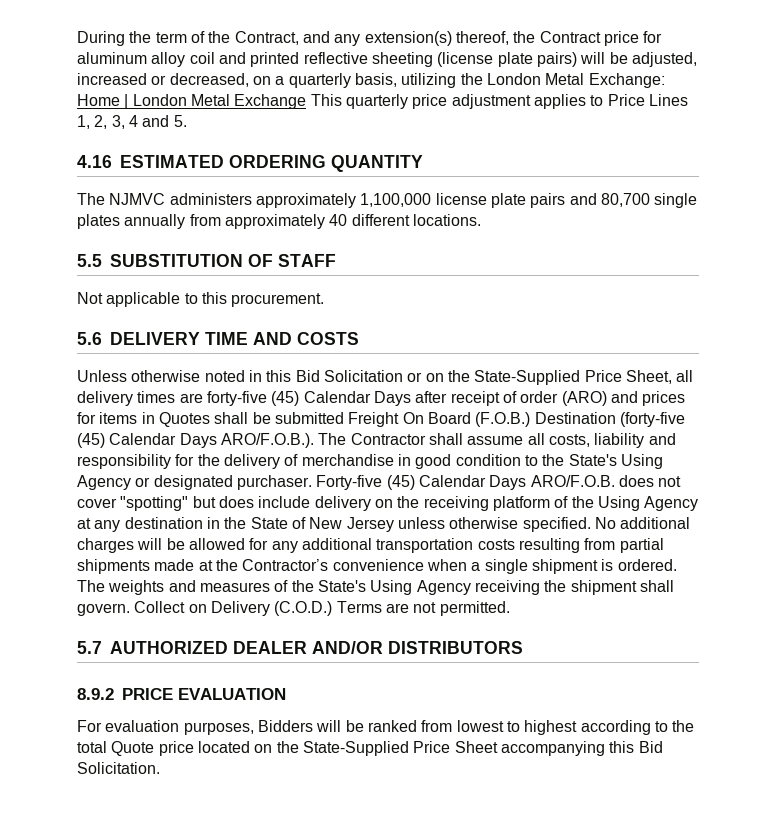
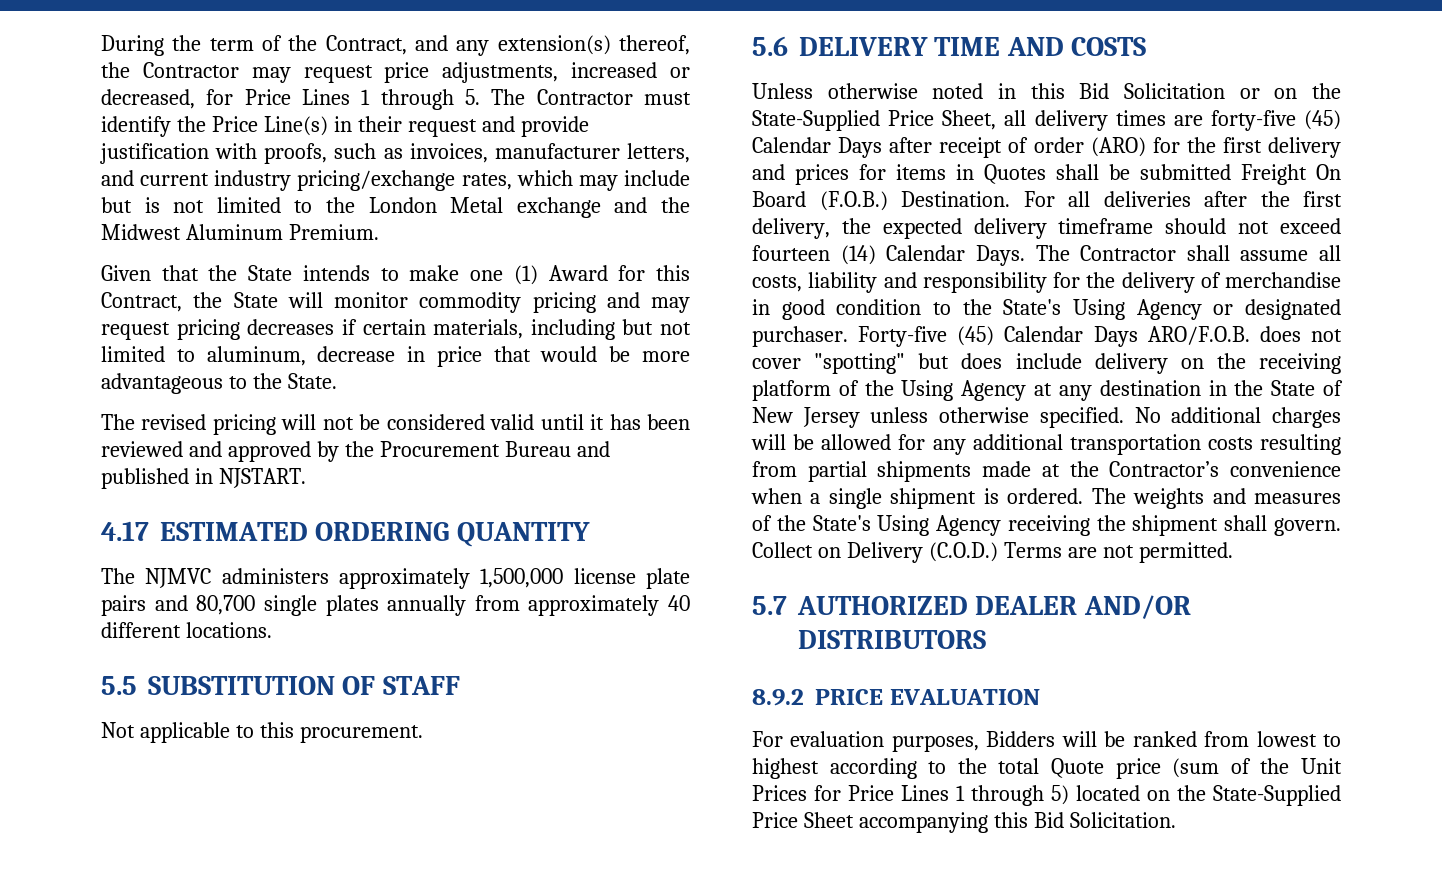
[539,31,663,46] [77,52,697,67] [77,73,665,88] [77,94,688,109] [77,115,187,129] [77,155,112,168] Contract price for aluminum alloy coil and printed reflective sheeting (license plate pairs) will be adjusted, increased or decreased, on a quarterly basis, utilizing the London Metal Exchange: Home | London Metal Exchange This quarterly price adjustment applies to Price Lines 1, 2, 3, 4 and 5. // 4.16 -> [142,62,690,83] [101,89,691,110] [101,116,589,137] [100,143,690,164] [101,170,690,191] [101,197,691,218] [101,224,379,240] [101,265,691,285] [101,292,690,313] [101,319,691,340] [101,346,690,367] [101,373,337,394] [101,414,690,435] [101,441,610,462] [101,468,306,489] [101,521,149,541] Contractor may request price adjustments, increased or decreased, for Price Lines 1 through 5. The Contractor must identify the Price Line(s) in their request and provide justification with proofs, such as invoices, manufacturer letters, and current industry pricing/exchange rates, which may include but is not limited to the London Metal exchange and the Midwest Aluminum Premium. // Given that the State intends to make one (1) Award for this Contract, the State will monitor commodity pricing and may request pricing decreases if certain materials, including but not limited to aluminum, decrease in price that would be more advantageous to the State. // The revised pricing will not be considered valid until it has been reviewed and approved by the Procurement Bureau and published in NJSTART. // 4.17
[360,193,432,207] 1,100,000 -> [480,568,564,588] 1,500,000
(607, 398) none -> [1152,137,1341,158] for the first delivery
[534,412,685,427] [77,433,314,448] Destination (forty-five (45) Calendar Days ARO/F.O.B.). -> [901,191,1342,207] [752,218,1341,239] [752,245,1025,266] Destination. For all deliveries after the first delivery, the expected delivery timeframe should not exceed fourteen (14) Calendar Days.
(194, 748) none -> [1172,758,1342,778] [752,785,1069,806] (sum of the Unit Prices for Price Lines 1 through 5)

